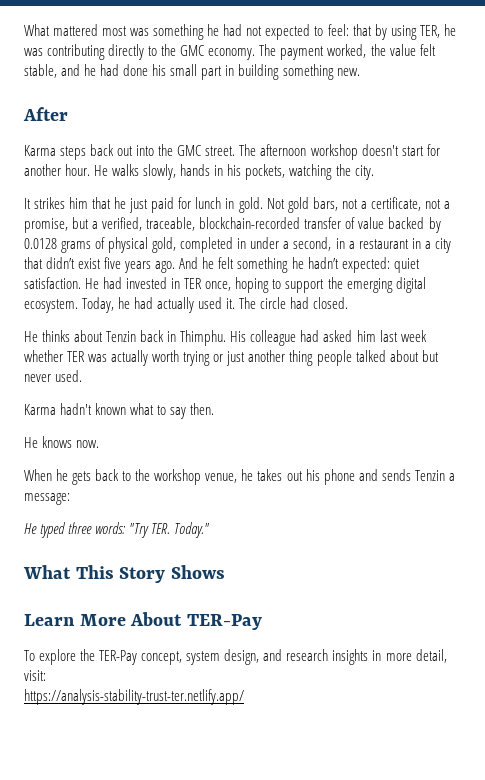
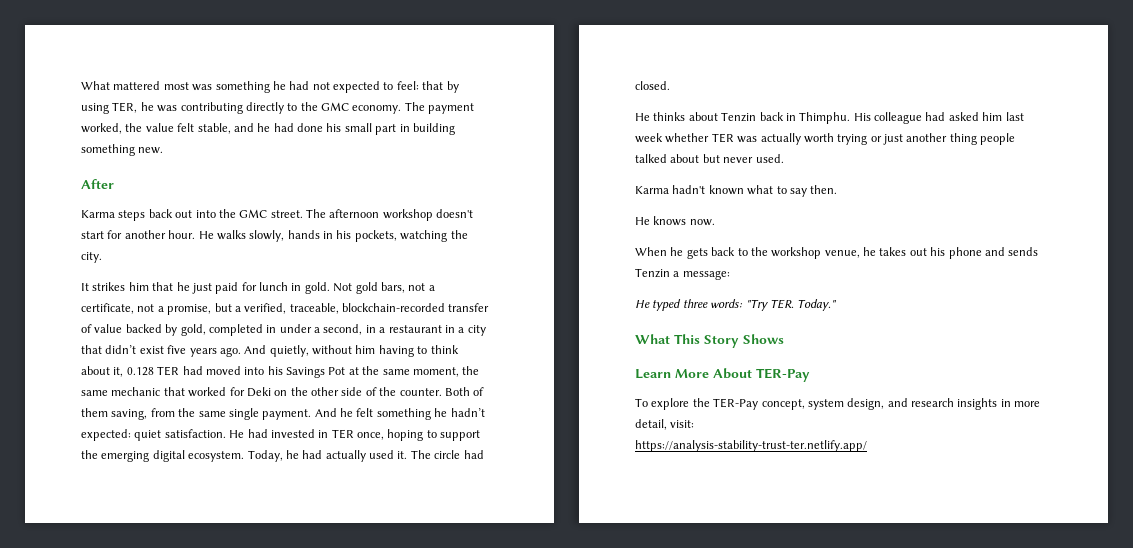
[24,237,149,253] 0.0128 grams of physical -> (178, 330) none
(199, 263) none -> [269,345,459,357] [81,366,480,378] [81,387,485,397] [81,408,337,420] quietly, without him having to think about it, 0.128 TER had moved into his Savings Pot at the same moment, the same mechanic that worked for Deki on the other side of the counter. Both of them saving, from the same single payment. And

